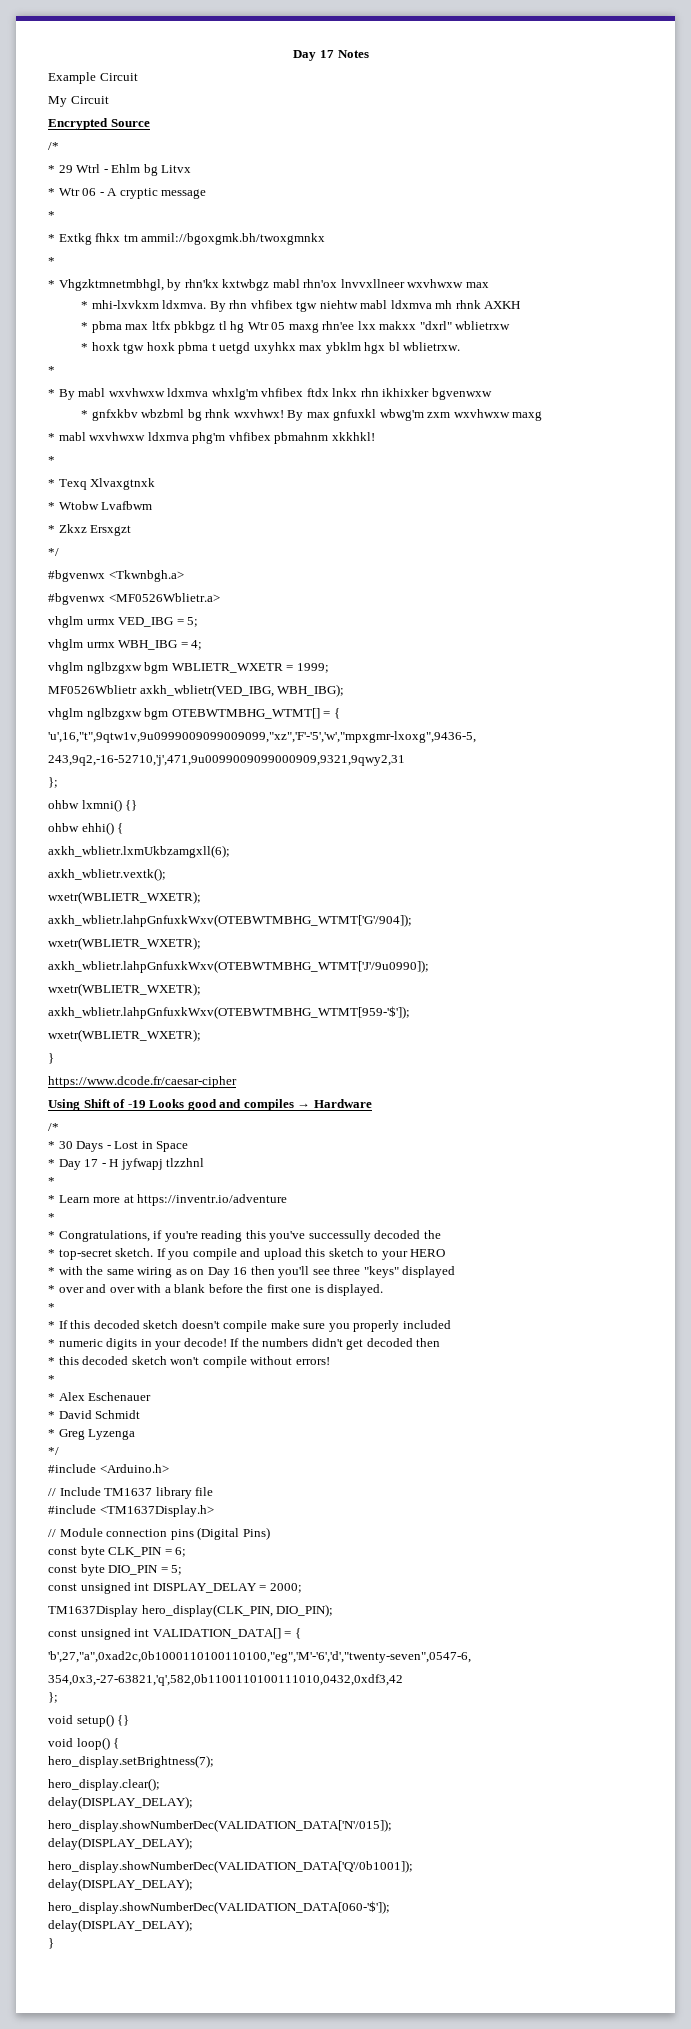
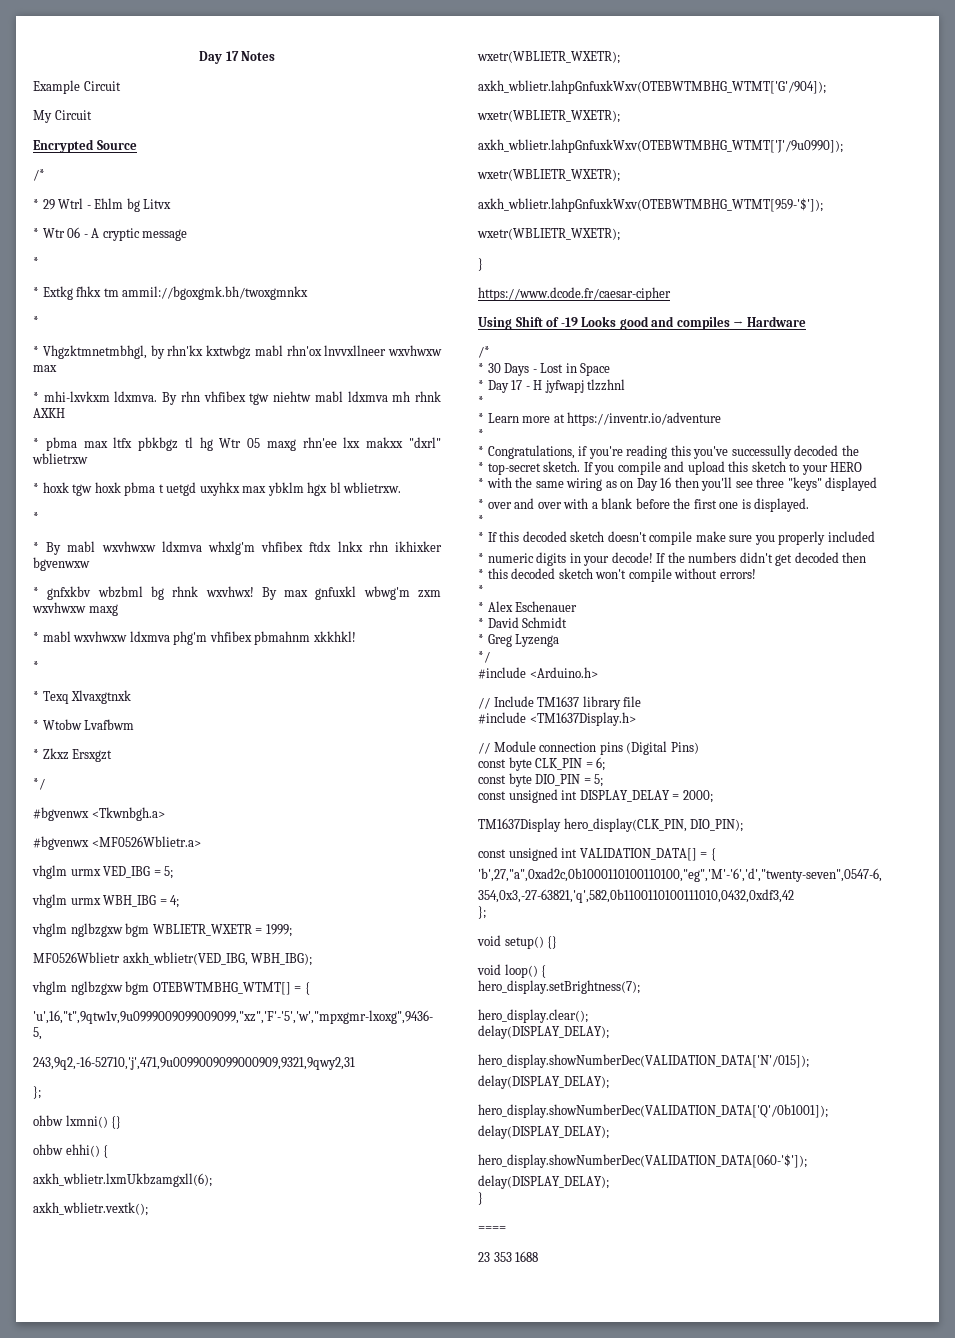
(54, 1943) none -> [478,1226,506,1232] [478,1251,539,1262] // ==== // 23 353 1688

